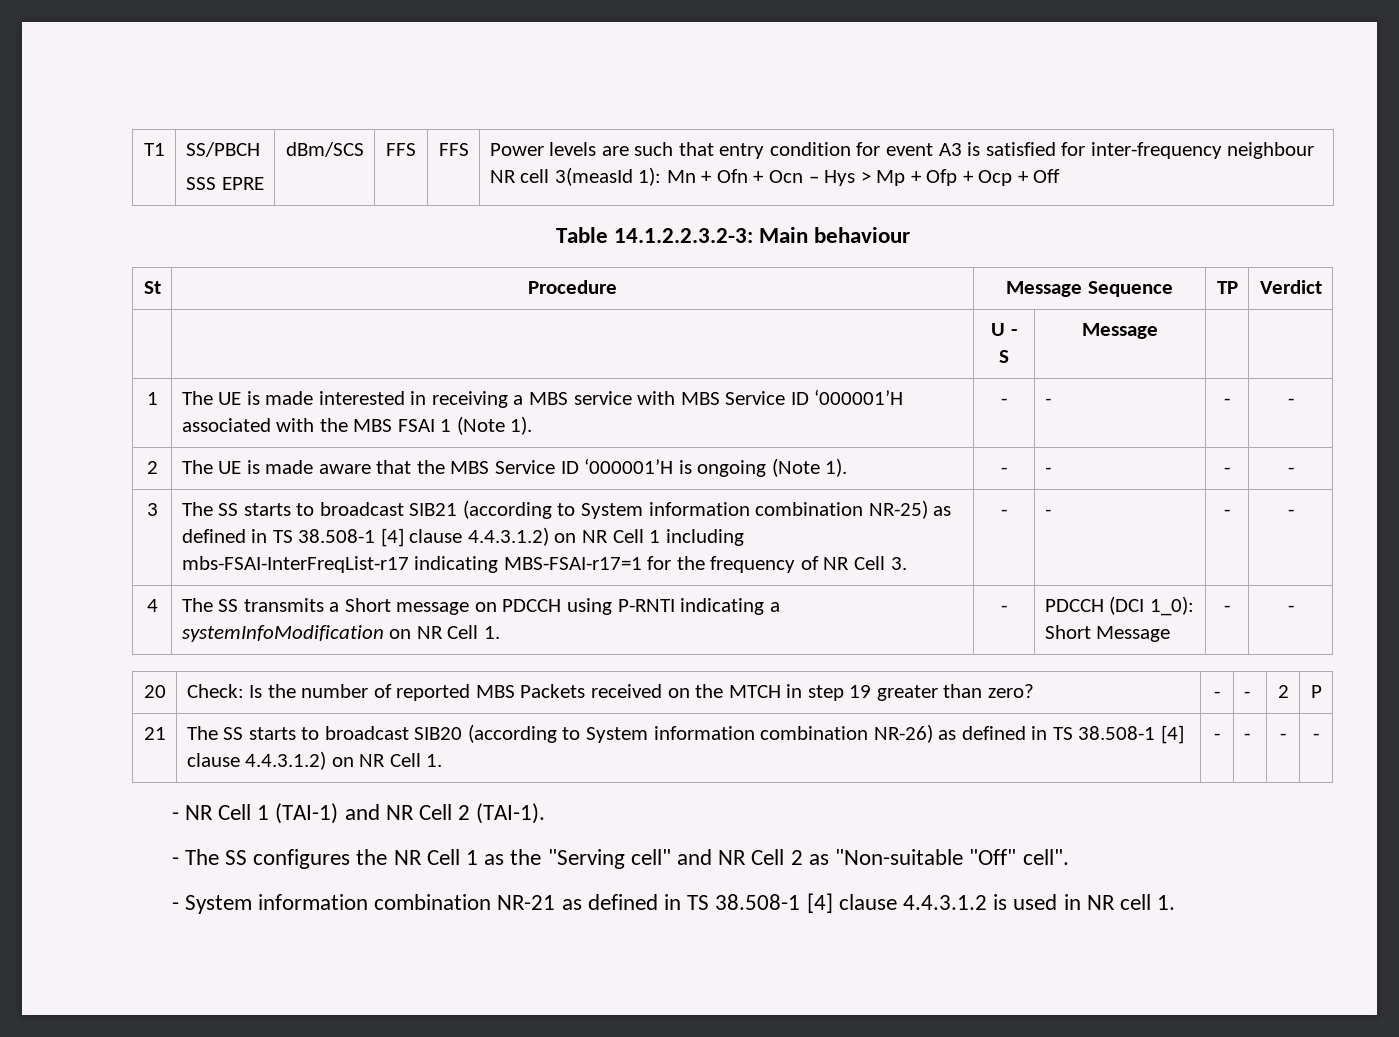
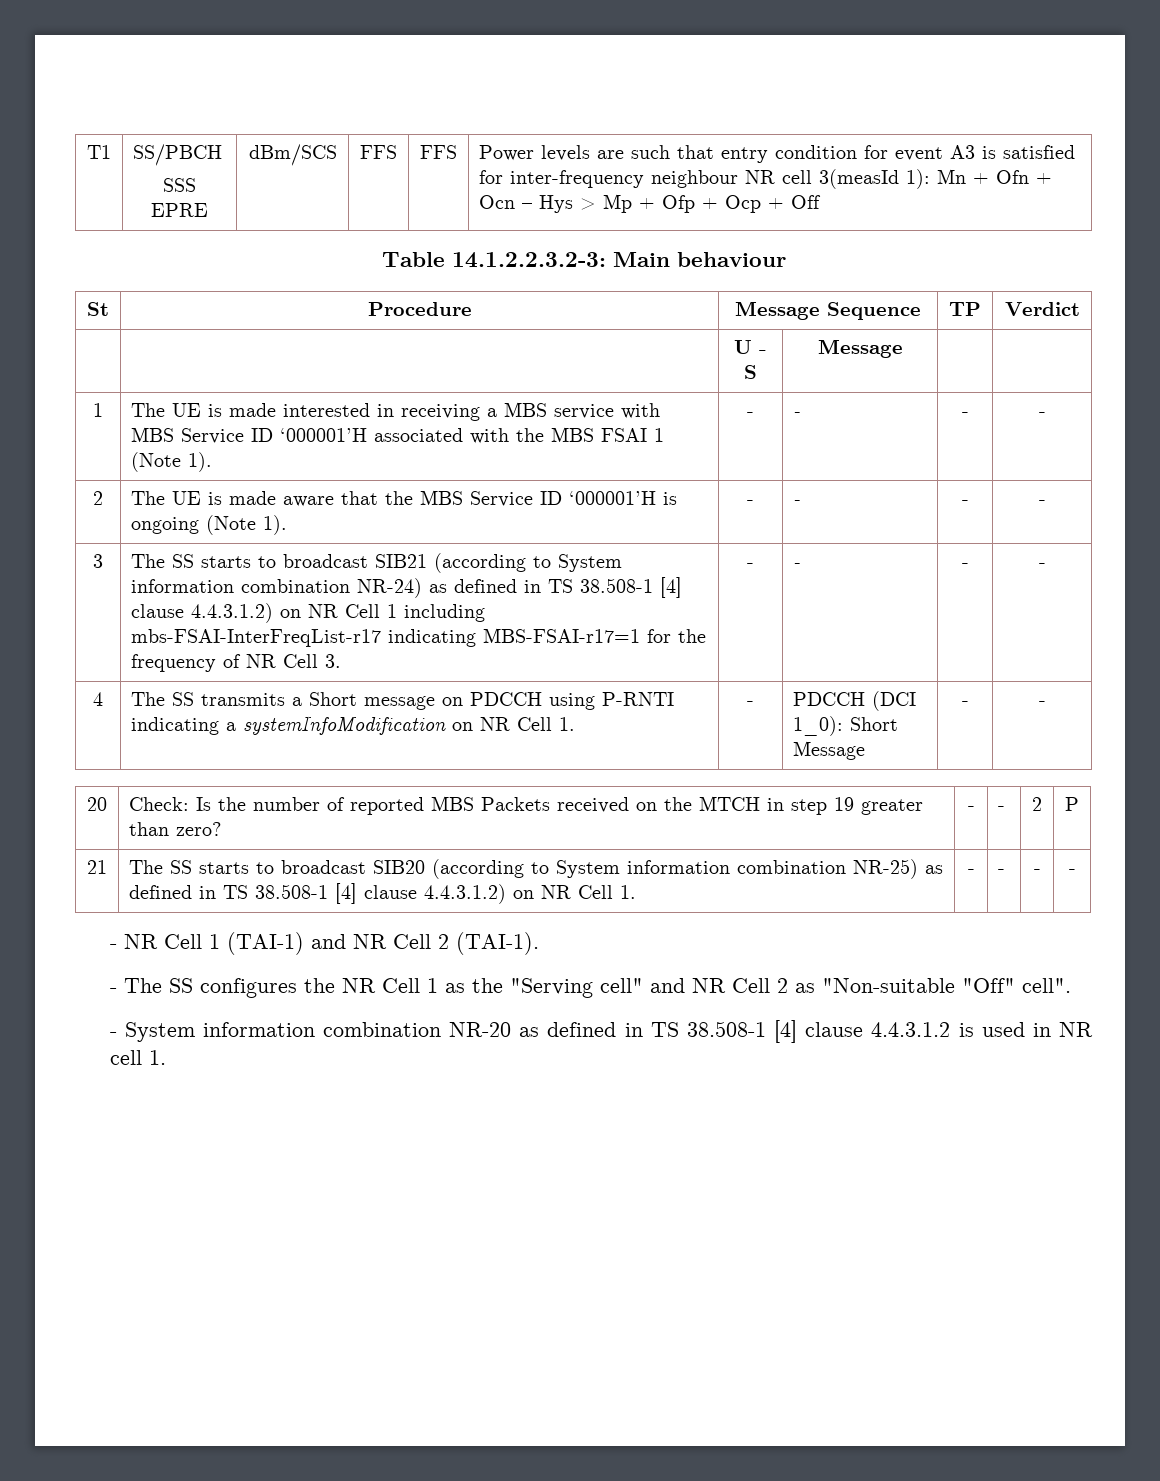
[868,500,928,519] NR-25) -> [357,578,423,598] NR-24)
[873,724,933,743] NR-26) -> [853,859,919,879] NR-25)
[497,895,556,910] NR-21 -> [449,1022,512,1037] NR-20

